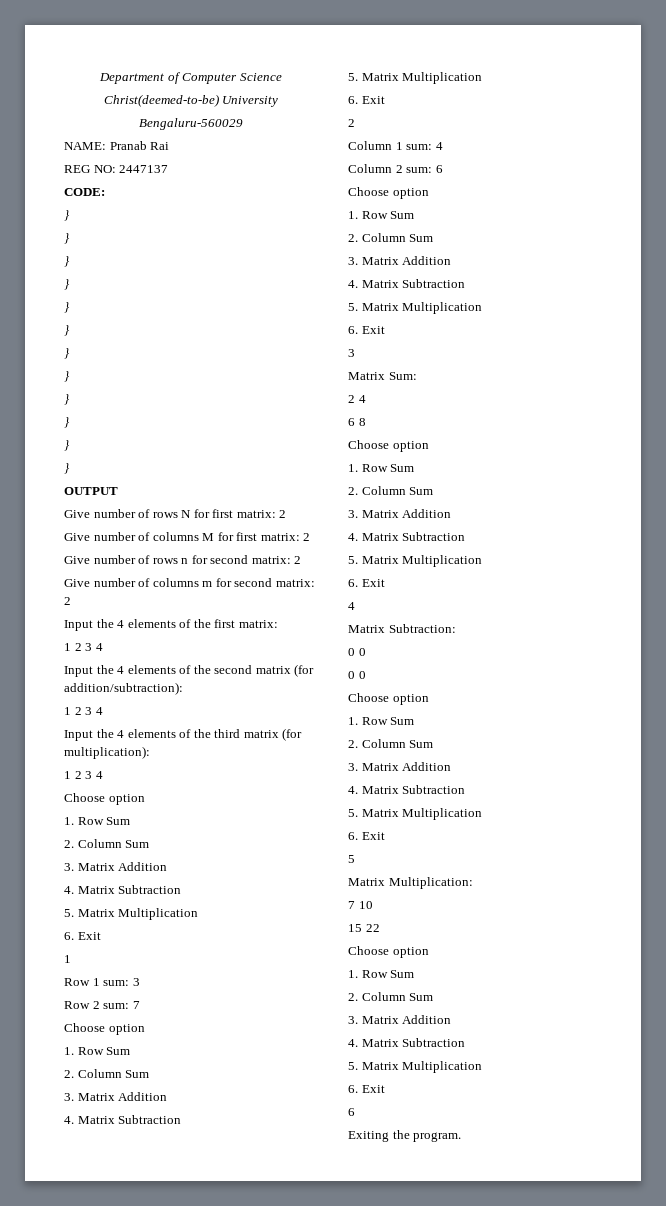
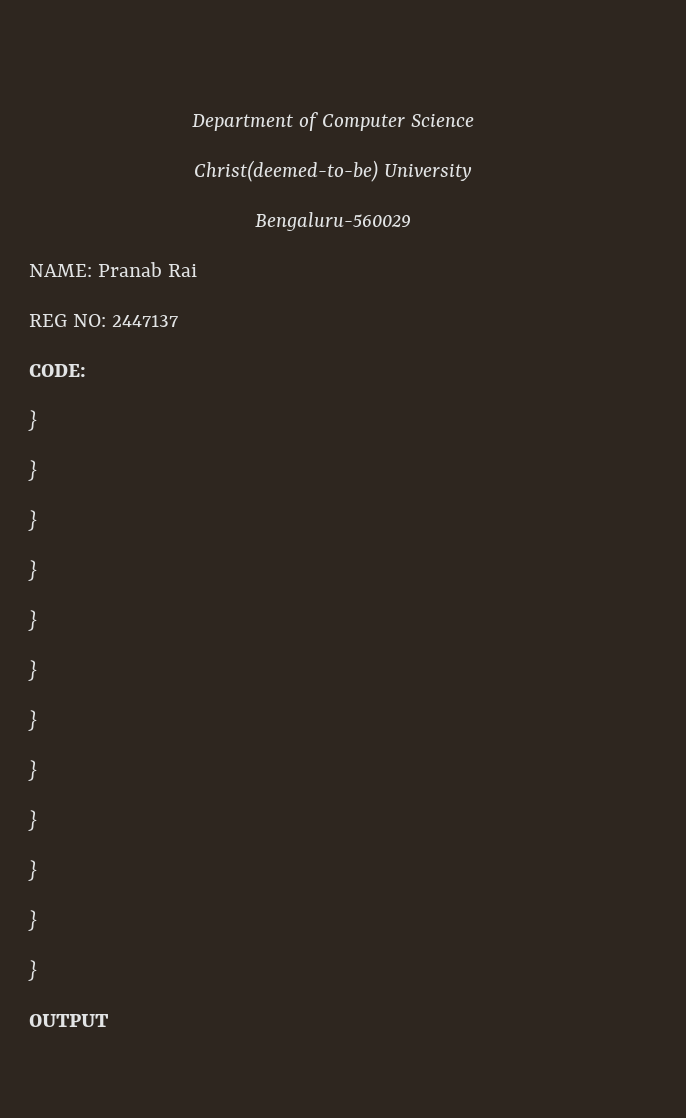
[64,509,287,518] [64,532,311,541] [64,555,302,564] [64,578,315,587] [64,597,71,605] [64,619,278,631] [64,643,103,651] [64,664,315,677] [64,682,183,695] [64,707,103,715] [64,728,303,741] [64,746,150,759] [64,771,103,779] [64,793,145,805] [64,817,131,825] [64,839,150,848] [64,862,168,871] [64,885,182,894] [64,908,199,920] [64,932,101,940] [64,955,71,963] [64,978,140,986] [64,1001,140,1009] [64,1023,145,1035] [64,1047,131,1055] [64,1069,150,1078] [64,1092,168,1101] [64,1115,182,1124] [348,72,483,84] [348,96,385,104] [348,119,355,127] [348,141,443,150] [348,164,443,173] [348,187,429,199] [348,211,415,219] [348,233,434,242] [348,256,452,265] [348,279,466,288] [348,302,483,314] [348,326,385,334] [348,349,355,357] [348,372,417,380] [348,395,366,403] [348,418,366,426] [348,440,429,452] [348,464,415,472] [348,486,434,495] [348,509,452,518] [348,532,466,541] [348,555,483,567] [348,579,385,587] [348,602,355,610] [348,624,456,633] [348,648,366,656] [348,671,366,679] [348,693,429,705] [348,717,415,725] [348,739,434,748] [348,762,452,771] [348,785,466,794] [348,808,483,820] [348,832,385,840] [348,855,355,863] [348,877,473,889] [348,901,373,909] [348,924,380,932] [348,946,429,958] [348,970,415,978] [348,992,434,1001] [348,1015,452,1024] [348,1038,466,1047] [348,1061,483,1073] [348,1085,385,1093] [348,1108,355,1116] [348,1130,462,1142] // Give number of rows N for first matrix: 2 // Give number of columns M for first matrix: 2 // Give number of rows n for second matrix: 2 // Give number of columns m for second matrix: 2 // Input the 4 elements of the first matrix: // 1 2 3 4 // Input the 4 elements of the second matrix (for addition/subtraction): // 1 2 3 4 // Input the 4 elements of the third matrix (for multiplication): // 1 2 3 4 // Choose option // 1. Row Sum // 2. Column Sum // 3. Matrix Addition // 4. Matrix Subtraction // 5. Matrix Multiplication // 6. Exit // 1 // Row 1 sum: 3 // Row 2 sum: 7 // Choose option // 1. Row Sum // 2. Column Sum // 3. Matrix Addition // 4. Matrix Subtraction // 5. Matrix Multiplication // 6. Exit // 2 // Column 1 sum: 4 // Column 2 sum: 6 // Choose option // 1. Row Sum // 2. Column Sum // 3. Matrix Addition // 4. Matrix Subtraction // 5. Matrix Multiplication // 6. Exit // 3 // Matrix Sum: // 2 4 // 6 8 // Choose option // 1. Row Sum // 2. Column Sum // 3. Matrix Addition // 4. Matrix Subtraction // 5. Matrix Multiplication // 6. Exit // 4 // Matrix Subtraction: // 0 0 // 0 0 // Choose option // 1. Row Sum // 2. Column Sum // 3. Matrix Addition // 4. Matrix Subtraction // 5. Matrix Multiplication // 6. Exit // 5 // Matrix Multiplication: // 7 10 // 15 22 // Choose option // 1. Row Sum // 2. Column Sum // 3. Matrix Addition // 4. Matrix Subtraction // 5. Matrix Multiplication // 6. Exit // 6 // Exiting the program. -> (109, 1020) none

